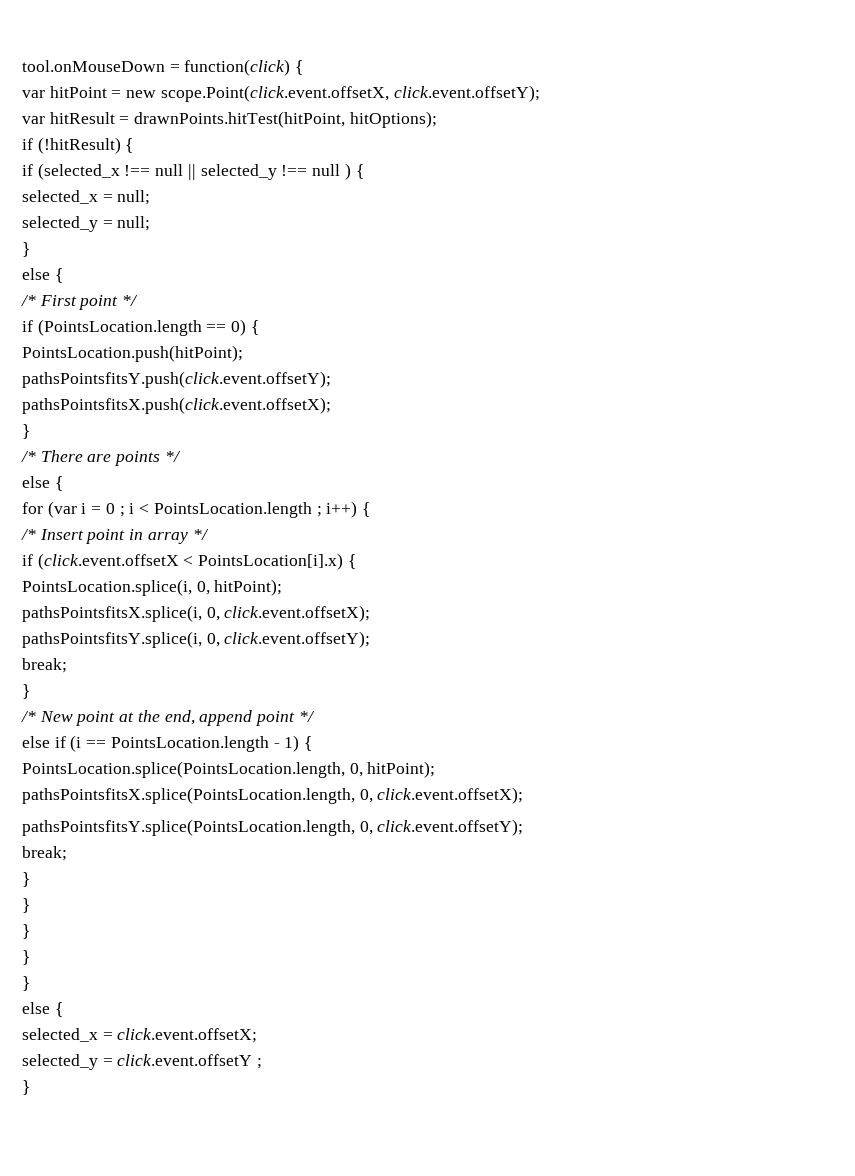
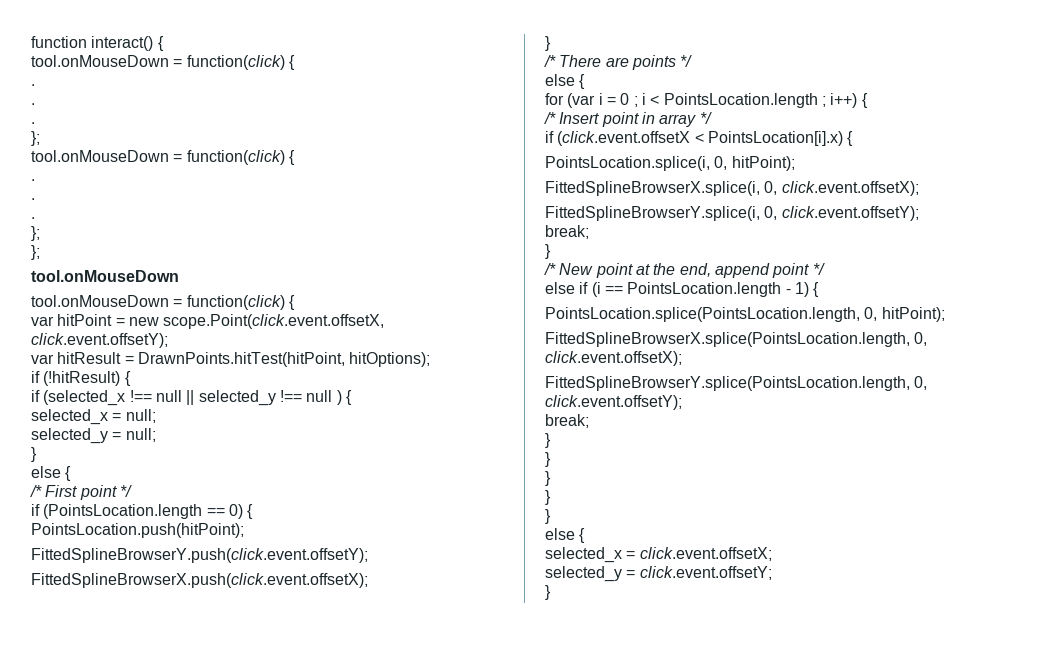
(22, 66) none -> [31,36,164,51] [31,55,295,70] [31,84,35,86] [31,103,35,105] [31,122,35,124] [31,131,40,146] [31,150,295,165] [31,179,35,181] [31,198,35,200] [31,217,35,219] [31,226,40,241] [31,245,40,260] [31,270,179,282] function interact() { // tool.onMouseDown = function(click) { // . // . // . // }; // tool.onMouseDown = function(click) { // . // . // . // }; // }; // tool.onMouseDown //
[134,111,346,128] drawnPoints.hitTest(hitPoint, -> [137,352,345,367] DrawnPoints.hitTest(hitPoint,
[22,371,331,388] [22,397,331,414] pathsPointsfitsY.push(click.event.offsetY); // pathsPointsfitsX.push(click.event.offsetX); -> [31,548,368,563] [31,573,368,588] FittedSplineBrowserY.push(click.event.offsetY); // FittedSplineBrowserX.push(click.event.offsetX);
[22,605,371,622] [22,631,202,648] pathsPointsfitsX.splice(i, 0, click.event.offsetX); // pathsPointsfitsY.splice(i, -> [545,181,919,196] [545,206,760,221] FittedSplineBrowserX.splice(i, 0, click.event.offsetX); // FittedSplineBrowserY.splice(i,
[22,787,524,804] [22,819,355,836] pathsPointsfitsX.splice(PointsLocation.length, 0, click.event.offsetX); // pathsPointsfitsY.splice(PointsLocation.length, -> [545,332,928,347] [545,351,682,366] [545,376,910,391] FittedSplineBrowserX.splice(PointsLocation.length, 0, click.event.offsetX); // FittedSplineBrowserY.splice(PointsLocation.length,
[117,1054,263,1069] click.event.offsetY ; -> [639,566,772,580] click.event.offsetY;

